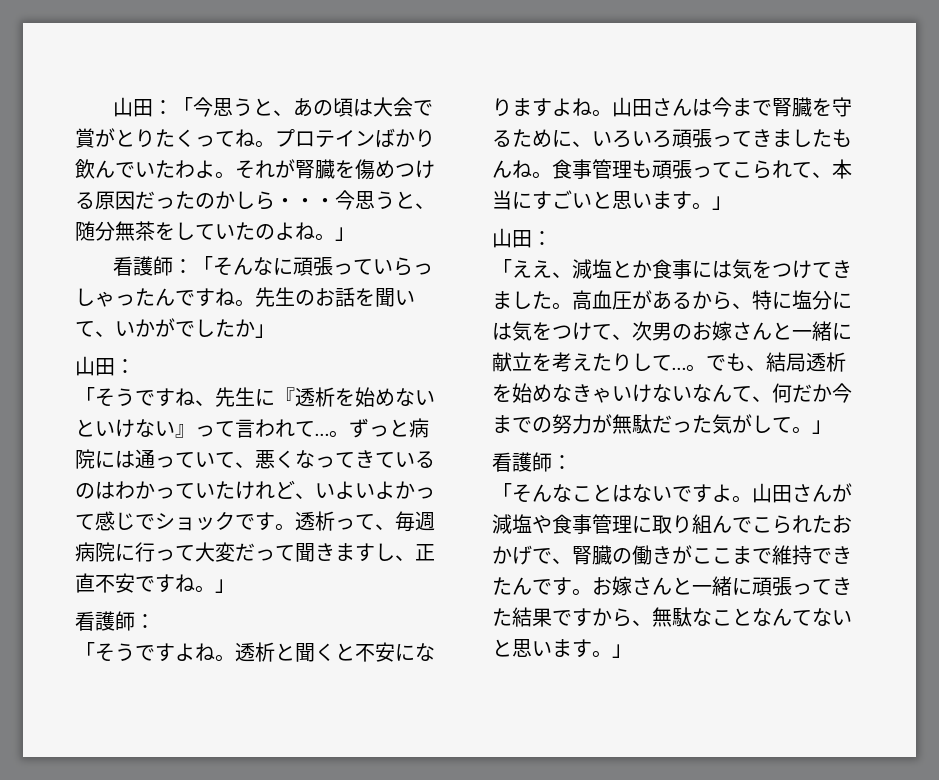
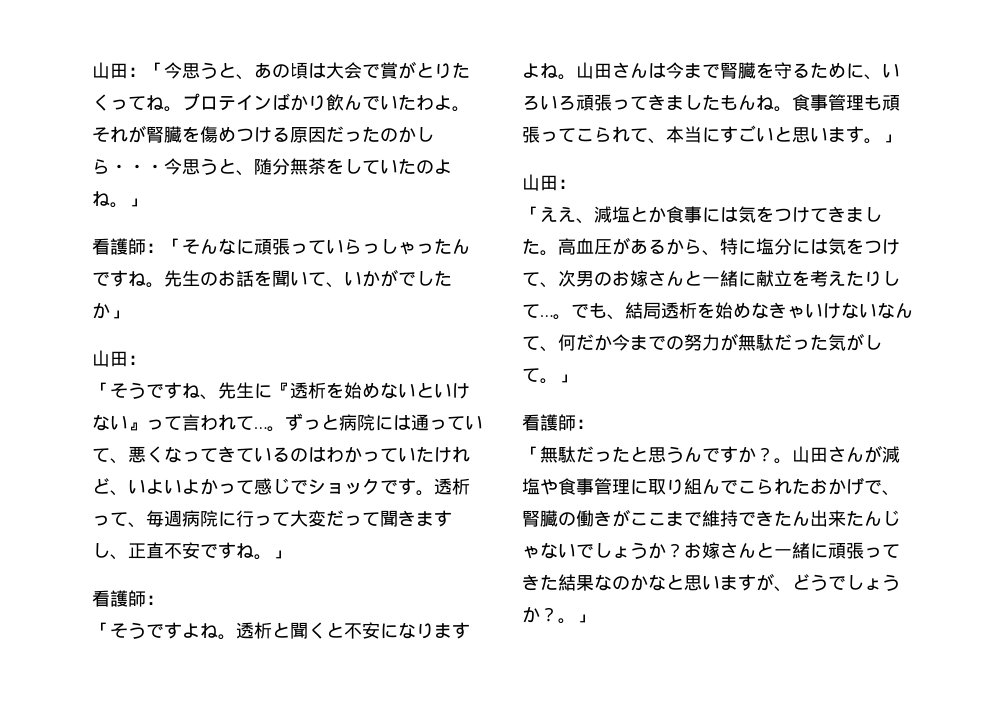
[512,484,732,503] そんなことはないですよ -> [540,446,774,463] 無駄だったと思うんですか？
[532,577,592,596] です。 -> [810,510,900,527] [522,542,684,559] 出来たんじゃないでしょうか？
[552,607,852,627] [492,639,592,658] ですから、無駄なことなんてないと思います -> [594,573,900,592] [522,606,558,623] なのかなと思いますが、どうでしょうか？

